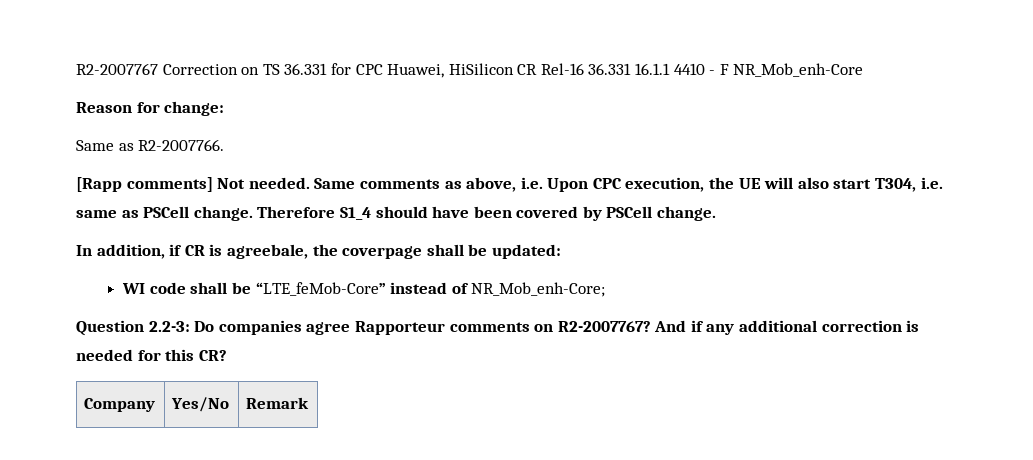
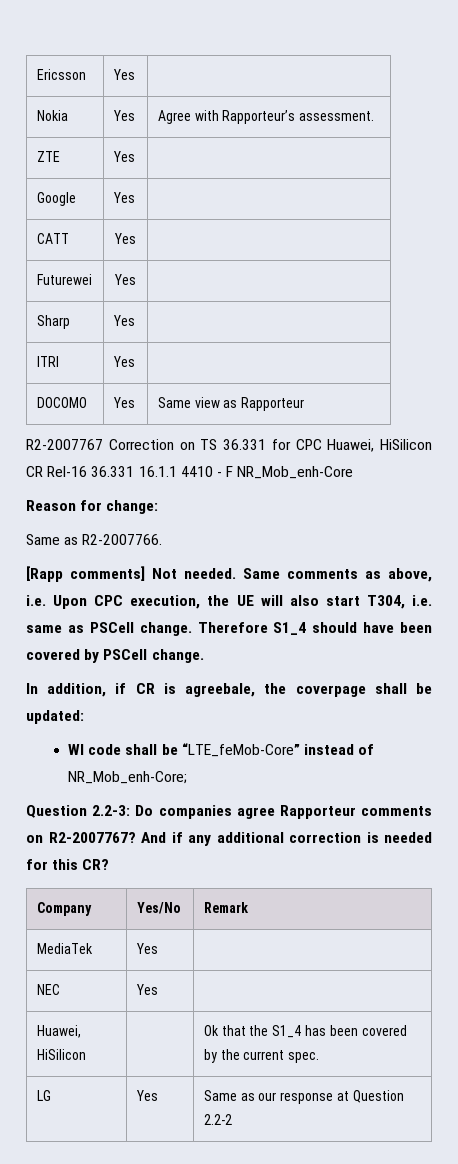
(76, 69) none -> [36,69,86,80] [112,69,135,80] [36,110,68,121] [112,110,135,121] [157,110,375,124] [36,151,60,162] [112,151,135,162] [36,192,76,206] [112,192,135,203] [36,233,69,244] [114,233,136,244] [36,274,92,285] [114,274,136,285] [36,315,70,329] [112,315,135,326] [36,356,59,367] [112,356,135,367] [36,397,87,408] [112,397,135,408] [157,397,305,411] Ericsson | Yes | // Nokia | Yes | Agree with Rapporteur’s assessment. // ZTE | Yes | // Google | Yes | // CATT | Yes | // Futurewei | Yes | // Sharp | Yes | // ITRI | Yes | // DOCOMO | Yes | Same view as Rapporteur //
(310, 403) none -> [36,943,93,954] [135,943,158,954] [36,984,60,995] [135,984,158,995] [36,1025,81,1038] [36,1049,86,1060] [203,1025,407,1038] [203,1049,320,1063] [36,1090,51,1101] [135,1090,158,1101] [203,1090,404,1104] [203,1114,232,1125] // MediaTek | Yes | // NEC | Yes | // Huawei, HiSilicon | | Ok that the S1_4 has been covered by the current spec. // LG | Yes | Same as our response at Question 2.2-2

